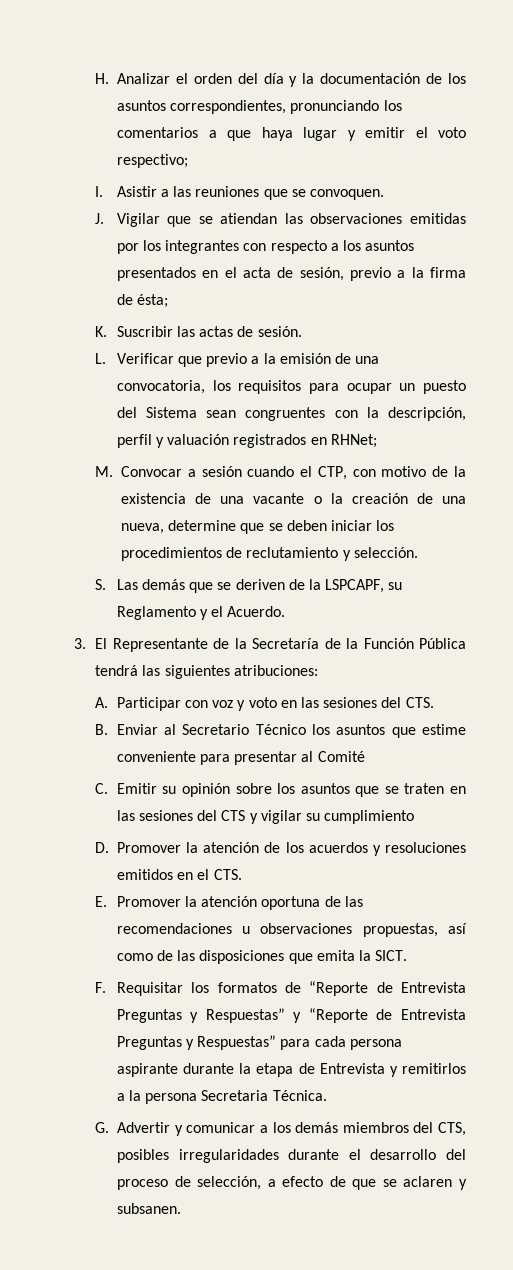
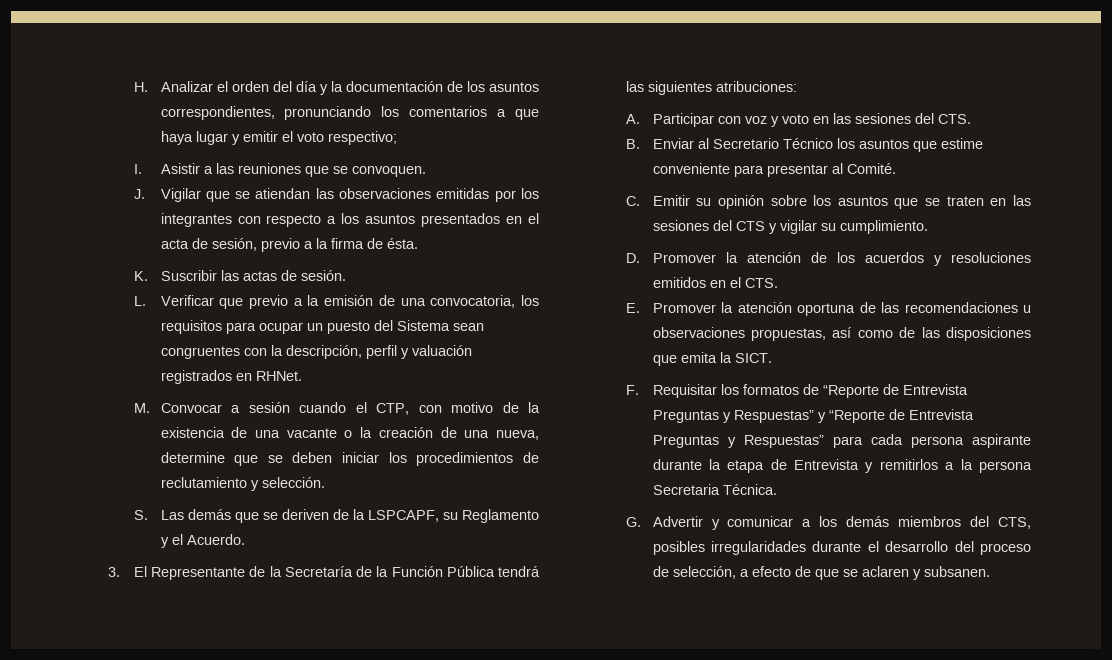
[137,294,169,308] ésta; -> [386,238,418,249] ésta.
[330,434,377,448] RHNet; -> [255,371,302,381] RHNet.
[317,751,365,762] Comité -> [846,163,896,174] Comité.
[324,810,415,824] cumplimiento -> [839,220,928,234] cumplimiento.

